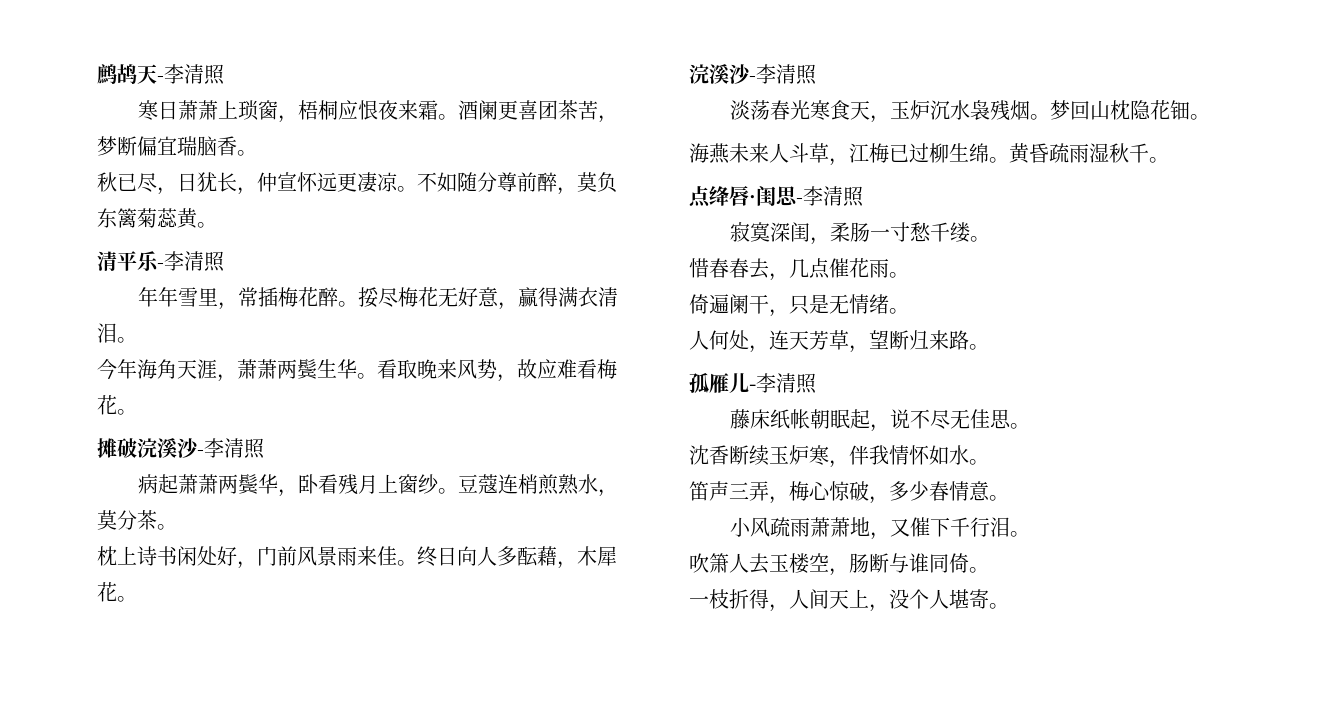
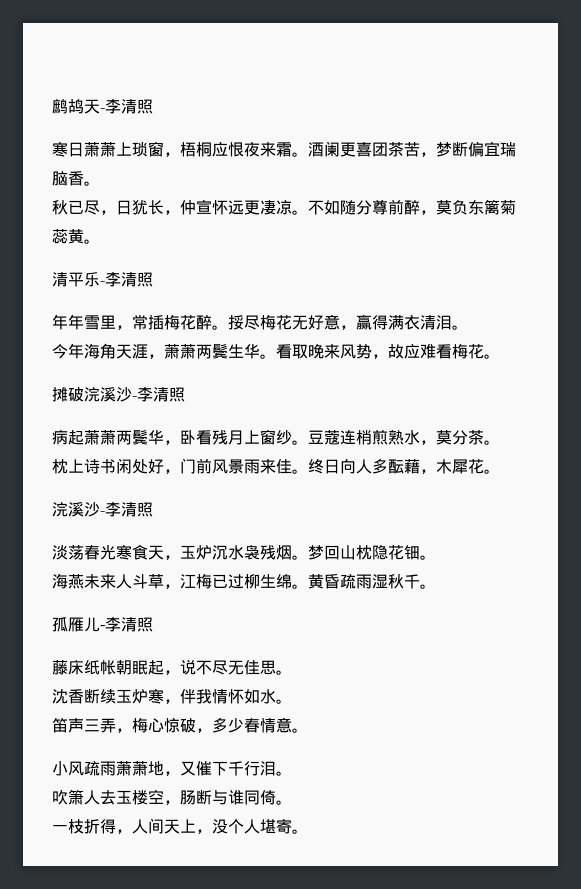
[689,186,864,208] [730,222,991,245] [689,258,909,281] [689,294,909,317] [689,330,989,353] // 点绛唇·闺思-李清照 // 寂寞深闺，柔肠一寸愁千缕。 // 惜春春去，几点催花雨。 // 倚遍阑干，只是无情绪。 // 人何处，连天芳草，望断归来路。 -> (436, 586) none

